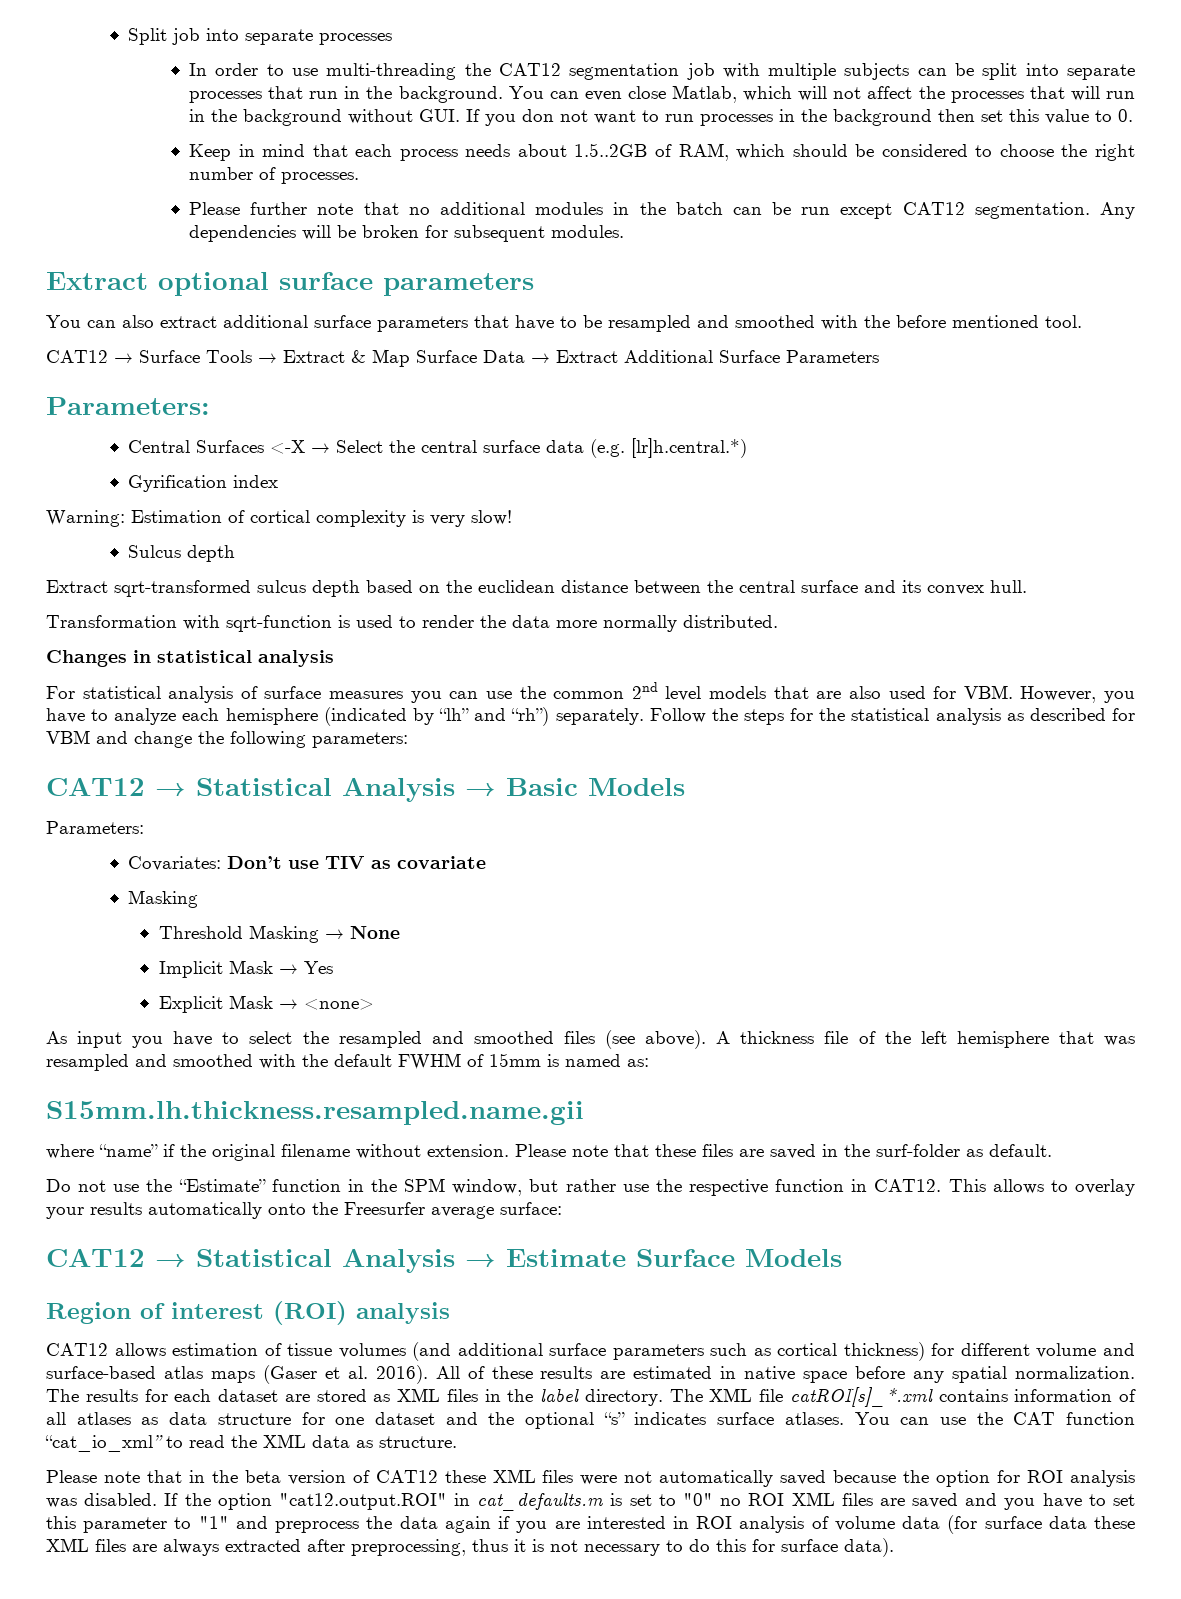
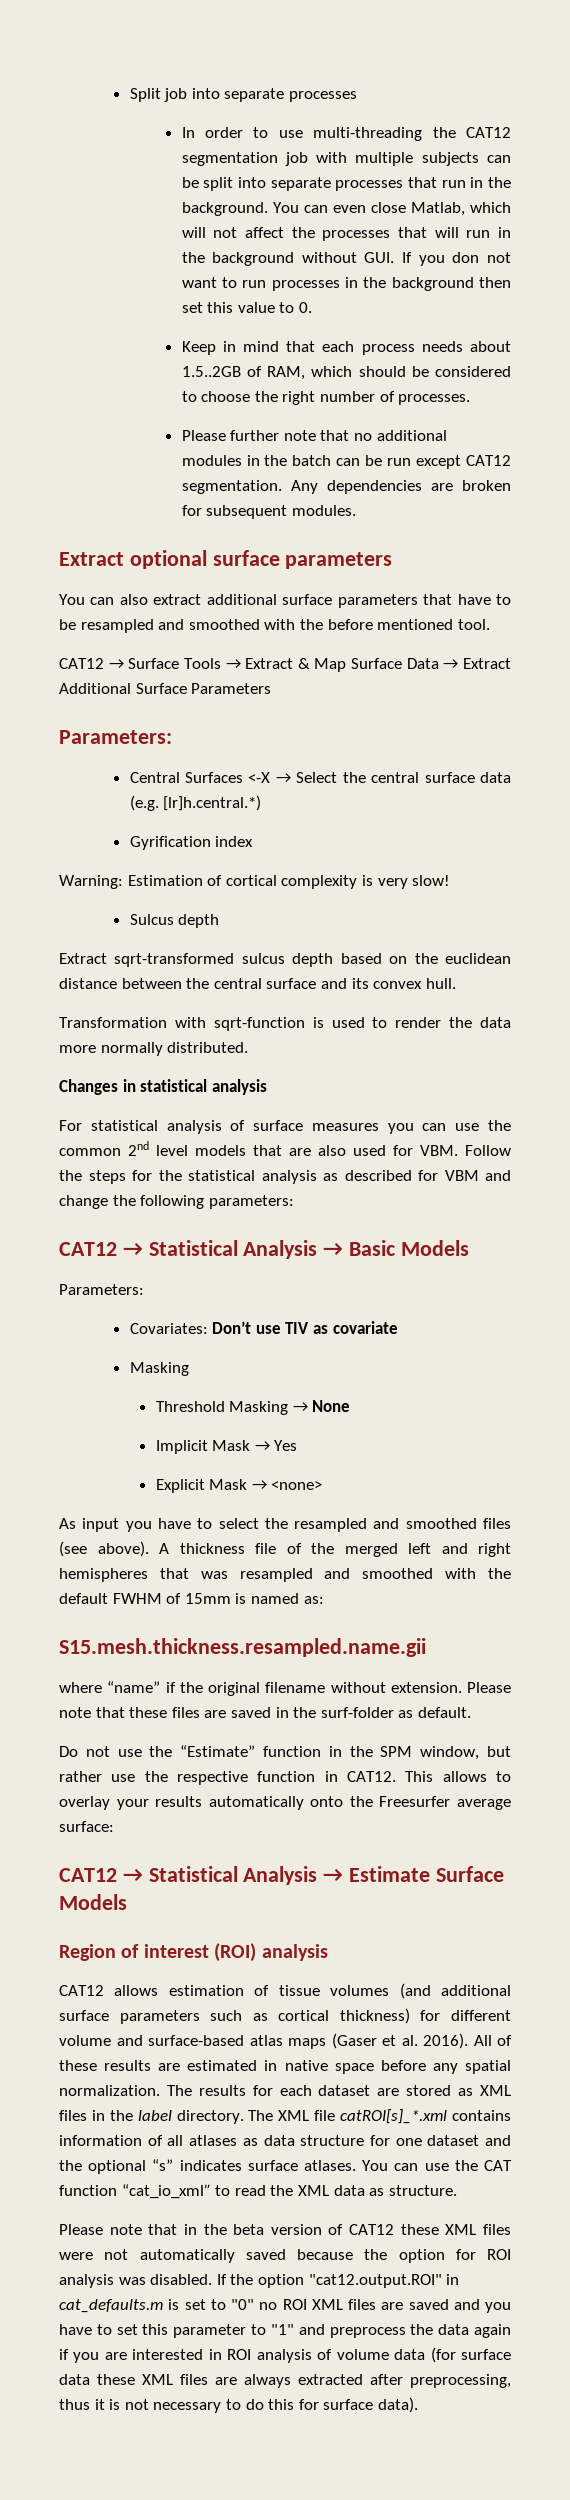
[302,225,357,240] will be -> [430,483,453,491] are
[1020,686,1135,703] [46,707,644,726] However, you have to analyze each hemisphere (indicated by “lh” and “rh”) separately. -> (458, 1150) none
[920,1031,1049,1048] left hemisphere -> [344,1543,511,1557] [59,1568,148,1582] merged left and right hemispheres
[46,1101,584,1125] S15mm.lh.thickness.resampled.name.gii -> [59,1638,426,1657] S15.mesh.thickness.resampled.name.gii

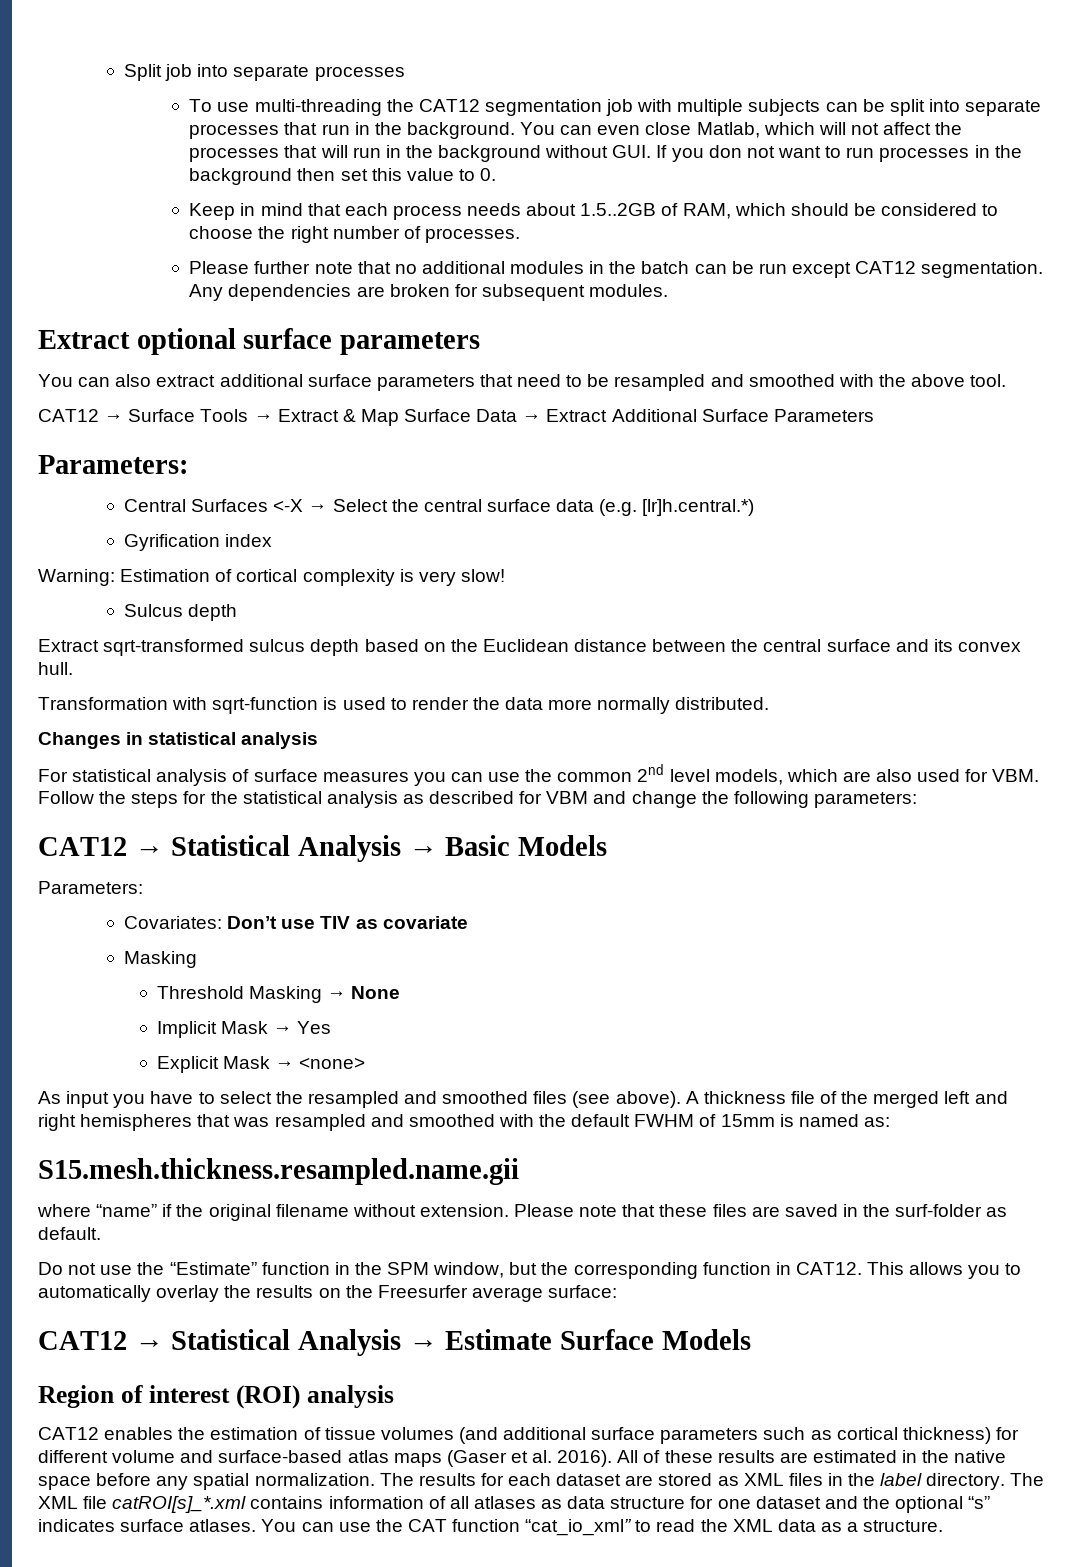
[181,127,269,138] In order to -> [189,99,213,112] To
[457,594,491,605] have -> [517,374,562,387] need
[327,619,454,630] before mentioned -> [911,374,966,387] above
[445,953,512,964] euclidean -> [482,639,569,652] Euclidean
[195,1145,282,1156] models that -> [714,769,838,785] models, which
[59,1771,248,1785] rather use the respective -> [541,1262,698,1279] the corresponding
[495,1771,511,1782] [59,1796,344,1810] to overlay your results automatically onto -> [968,1263,1022,1279] [38,1285,341,1302] you to automatically overlay the results on
[114,1985,159,1996] allows -> [104,1427,206,1440] enables the
(278, 2065) none -> [922,1450,950,1463] the
(385, 2192) none -> [847,1522,859,1532] a
[59,2224,511,2235] [59,2249,511,2263] [59,2274,460,2288] [59,2299,511,2313] [59,2324,511,2338] [59,2347,511,2363] [59,2374,511,2388] [59,2397,418,2413] // Please note that in the beta version of CAT12 these XML files were not automatically saved because the option for ROI analysis was disabled. If the option "cat12.output.ROI" in cat_defaults.m is set to "0" no ROI XML files are saved and you have to set this parameter to "1" and preprocess the data again if you are interested in ROI analysis of volume data (for surface data these XML files are always extracted after preprocessing, thus it is not necessary to do this for surface data). -> (944, 1526) none

